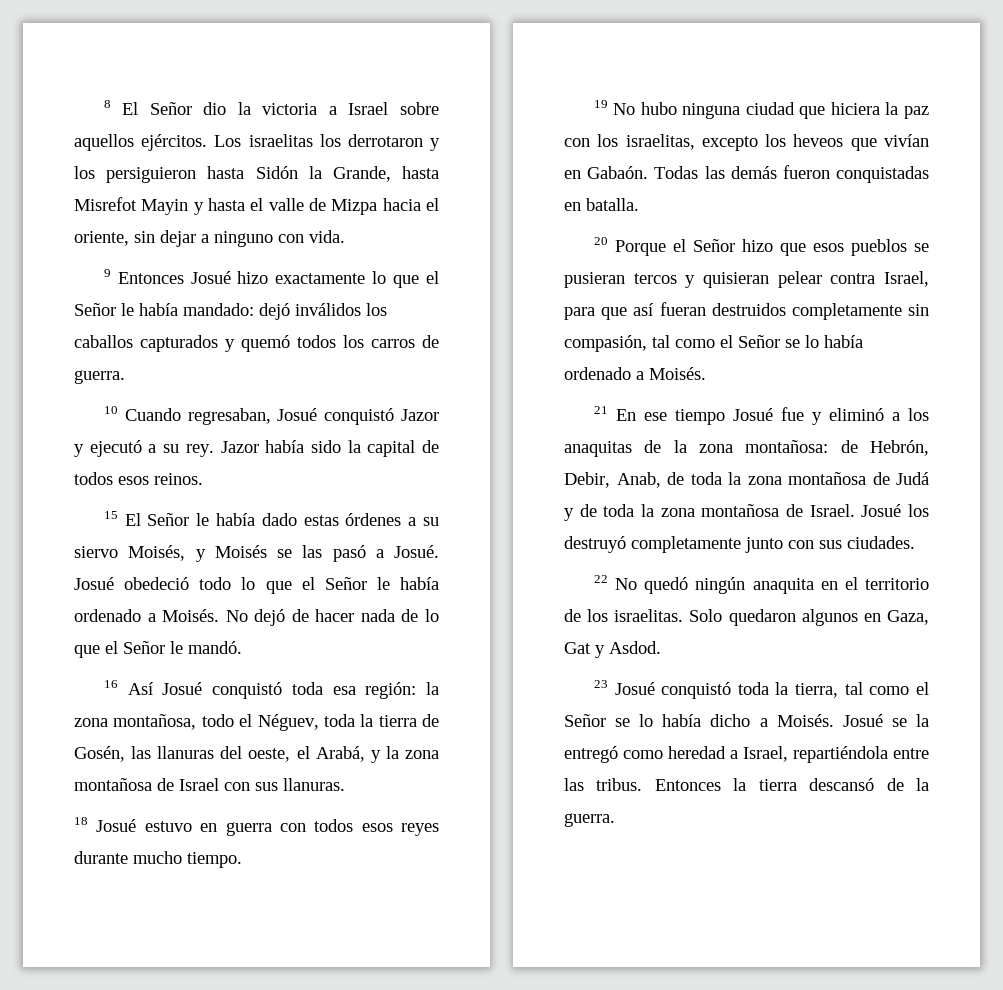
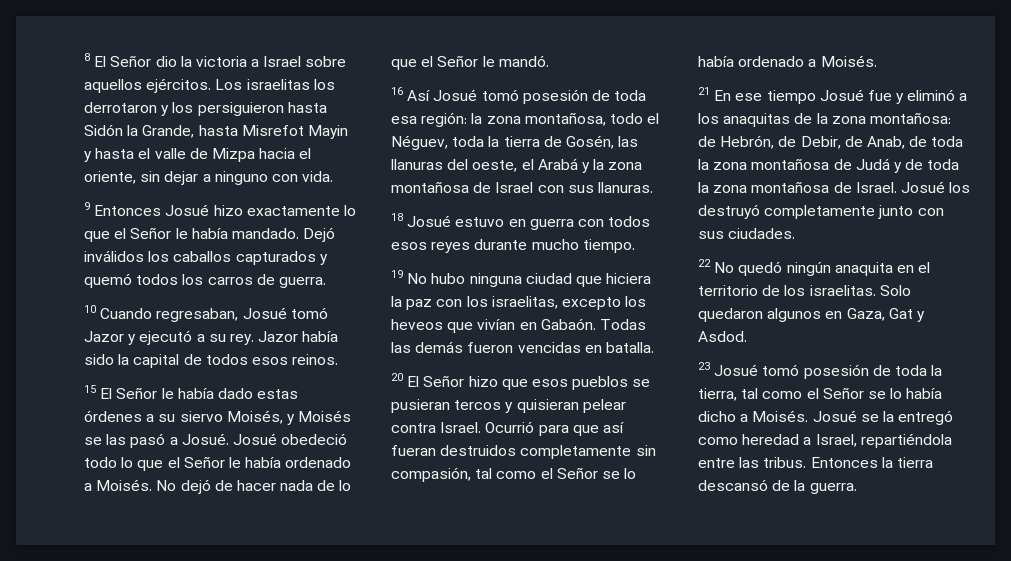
[183,303,290,320] mandado: dejó -> [231,227,336,242] mandado. Dejó
[324,408,395,425] conquistó -> [290,307,328,319] tomó
[212,682,283,699] conquistó -> [481,89,610,104] tomó posesión de
[315,746,365,762] Arabá, -> [537,158,578,170] Arabá
[836,166,929,183] conquistadas -> [517,342,581,353] vencidas
[614,239,686,256] Porque el -> [407,376,420,387] El
[884,271,929,287] Israel, -> [440,421,535,433] Israel. Ocurrió
[564,472,610,488] Debir, -> [778,136,863,149] de Debir, de
[661,682,732,699] conquistó -> [762,364,891,379] tomó posesión de

